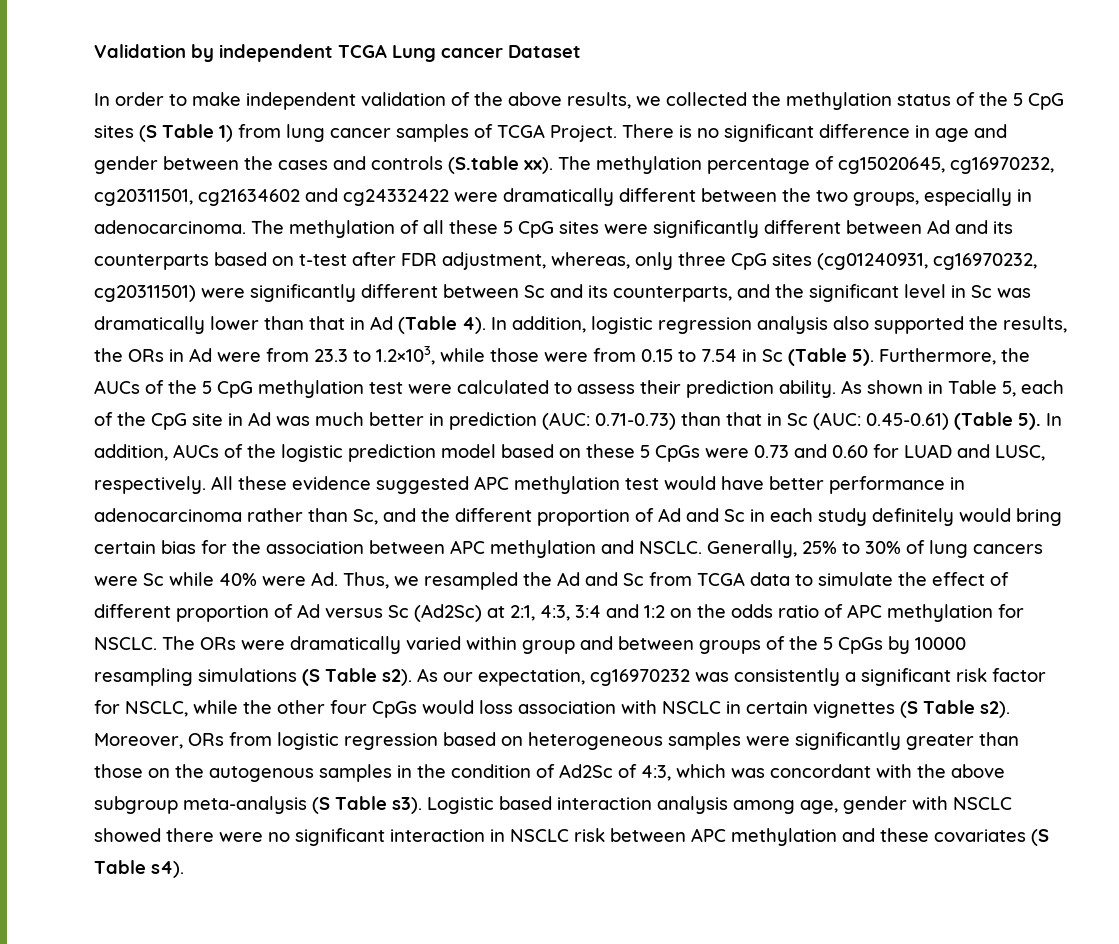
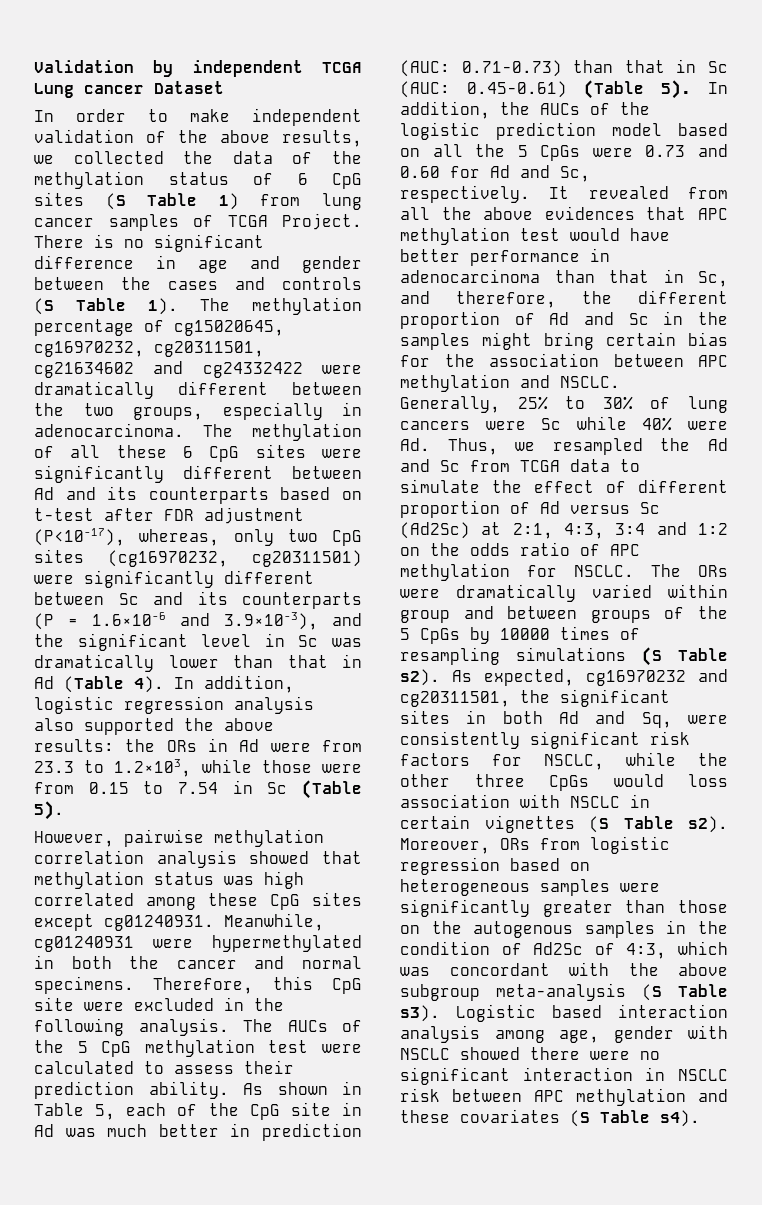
(781, 99) none -> [232,151,362,164] data of the
[979,92,1023,106] the 5 -> [297,173,308,185] 6
[448,156,553,174] (S.table xx). -> [34,298,178,315] (S Table 1).
[503,221,513,234] 5 -> [183,446,193,458] 6
[442,252,546,270] adjustment, -> [204,507,304,524] [34,528,125,546] adjustment (P<10-17),
[678,252,1037,270] three CpG sites (cg01240931, cg16970232, -> [287,529,362,546] [34,549,228,567] two CpG sites (cg16970232,
[613,286,732,302] counterparts, -> [242,592,362,609] [34,612,318,630] counterparts (P = 1.6×10-6 and 3.9×10-3),
[1003,316,1067,333] results, -> [224,718,274,731] [34,739,114,752] above results:
[879,348,1030,365] Furthermore, the -> [34,829,324,847] [34,850,363,868] [34,871,304,889] [34,892,362,910] [34,913,324,931] [34,935,362,952] [34,955,362,969] [34,976,362,994] [34,997,284,1011] [34,1018,273,1036] // However, pairwise methylation correlation analysis showed that methylation status was high correlated among these CpG sites except cg01240931. Meanwhile, cg01240931 were hypermethylated in both the cancer and normal specimens. Therefore, this CpG site were excluded in the following analysis. The
(168, 452) none -> [500,102,530,115] the
[586,444,635,458] these -> [432,144,506,157] all the
[904,444,1045,461] [94,476,469,494] LUAD and LUSC, respectively. All these evidence suggested -> [490,165,590,182] [400,185,728,203] [400,206,687,220] Ad and Sc, respectively. It revealed from all the above evidences that
[247,508,348,522] rather than -> [554,269,684,283] than that in
(416, 515) none -> [456,291,556,308] therefore,
[770,508,1011,526] each study definitely would -> [698,312,728,325] [400,332,532,350] the samples might
(966, 643) none -> [560,626,640,640] times of
[443,668,856,686] our expectation, cg16970232 was consistently a -> [484,669,728,686] [400,689,670,707] [400,710,728,728] [400,731,520,749] expected, cg16970232 and cg20311501, the significant sites in both Ad and Sq, were consistently
[992,668,1046,682] factor -> [400,753,470,766] factors
[330,700,367,714] four -> [474,774,525,787] three

